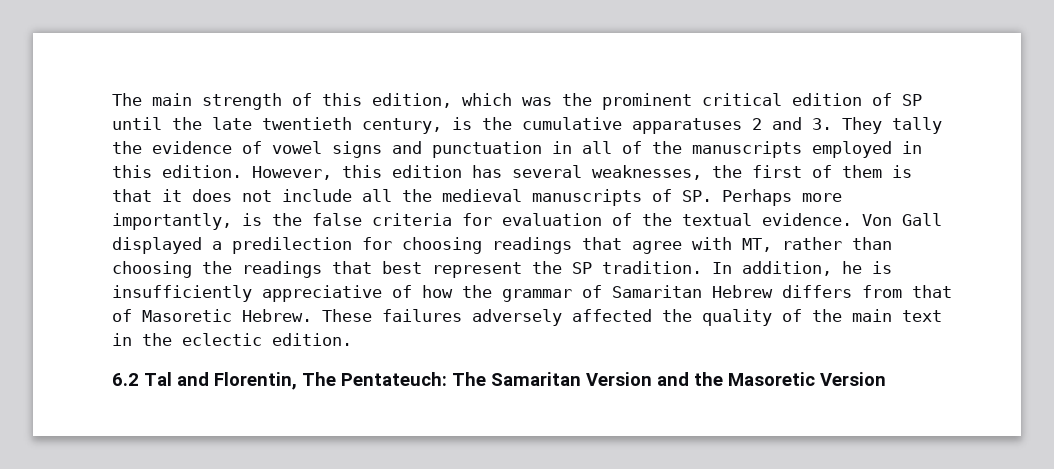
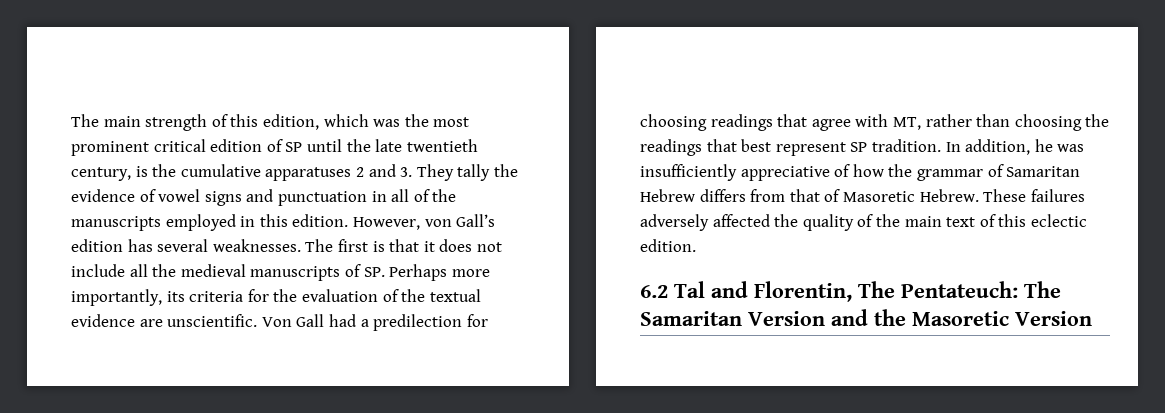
(592, 99) none -> [433,117,470,127] most
[342,165,382,178] this -> [424,214,496,227] von Gall’s
[592,165,882,180] weaknesses, the first of them -> [212,239,368,252] weaknesses. The first
[242,213,362,226] is the false -> [166,291,185,302] its
(492, 219) none -> [273,289,298,302] the
[762,213,852,226] evidence. -> [71,314,258,327] evidence are unscientific.
[112,237,202,254] displayed -> [328,314,356,327] had
[532,261,562,274] the -> (846, 149) none
[872,261,892,274] is -> [1057,144,1085,152] was
[112,333,172,346] in the -> [979,214,1027,227] of this

